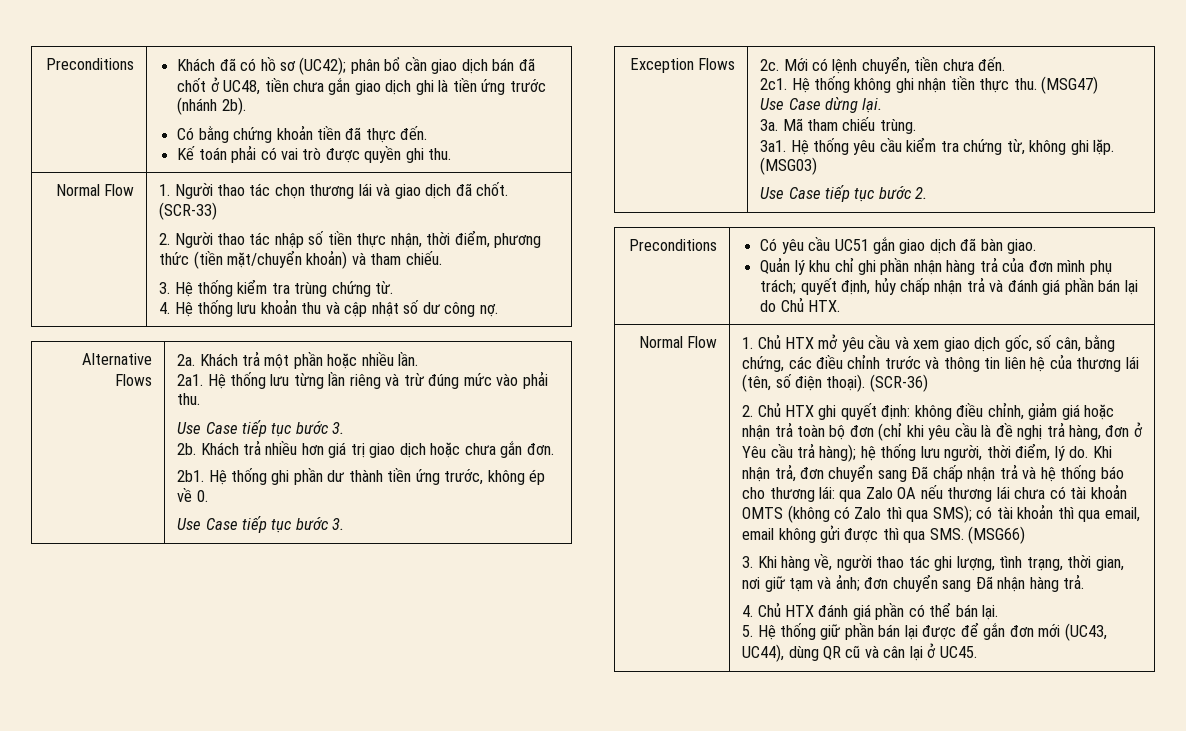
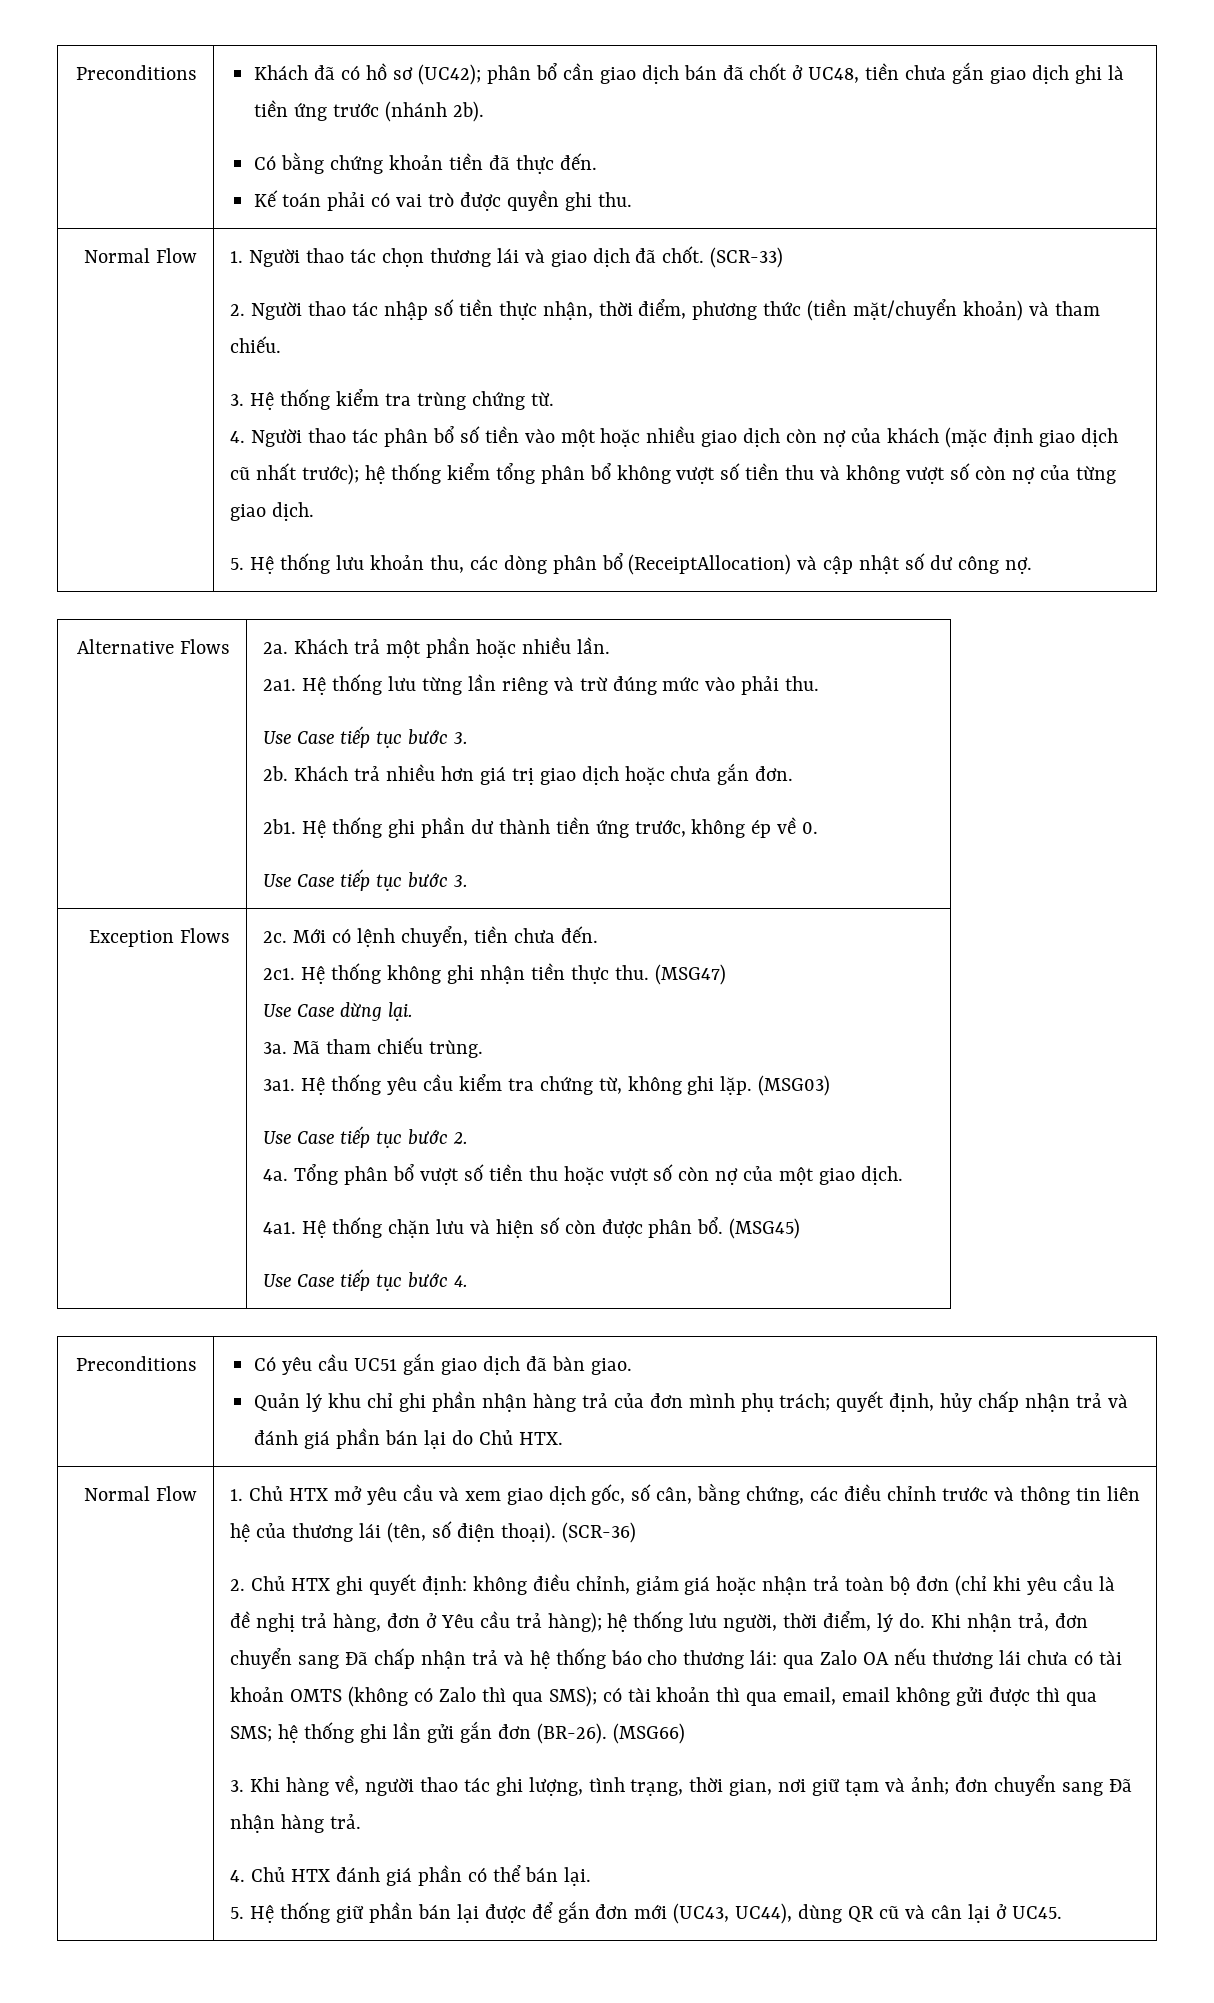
[174,299,322,317] Hệ thống lưu khoản thu -> [250,426,1118,448] [230,463,1116,485] [230,502,314,521] [230,553,792,575] Người thao tác phân bổ số tiền vào một hoặc nhiều giao dịch còn nợ của khách (mặc định giao dịch cũ nhất trước); hệ thống kiểm tổng phân bổ không vượt số tiền thu và không vượt số còn nợ của từng giao dịch. // 5. Hệ thống lưu khoản thu, các dòng phân bổ (ReceiptAllocation)
(928, 193) none -> [263,1164,904,1185] [263,1217,801,1239] [263,1269,468,1291] // 4a. Tổng phân bổ vượt số tiền thu hoặc vượt số còn nợ của một giao dịch. // 4a1. Hệ thống chặn lưu và hiện số còn được phân bổ. (MSG45) // Use Case tiếp tục bước 4.
[929,528,964,540] SMS. -> [230,1721,607,1744] SMS; hệ thống ghi lần gửi gắn đơn (BR-26).

